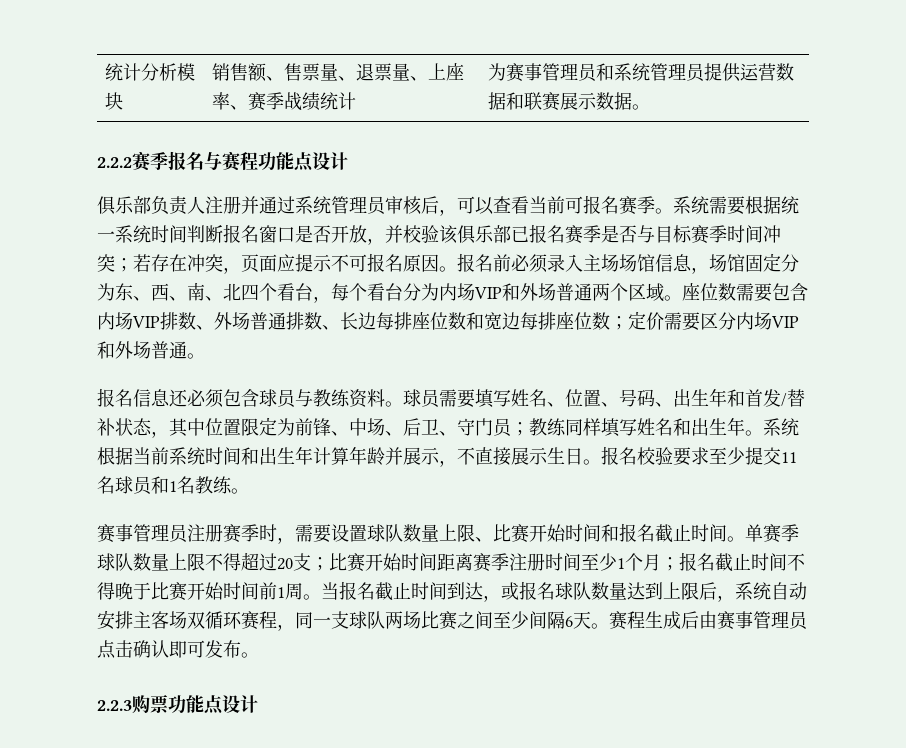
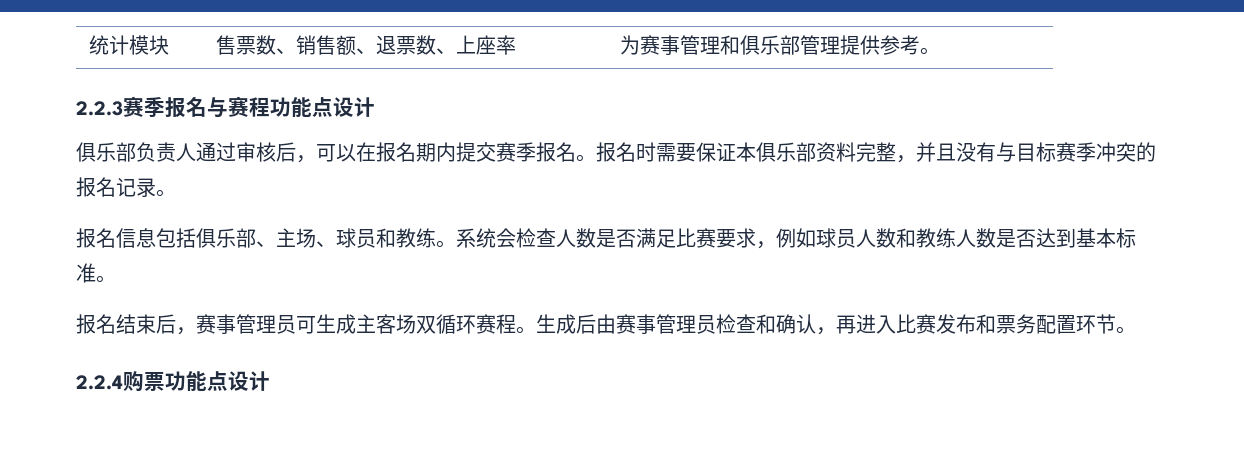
[105,63,178,81] 统计分析 -> [88,35,129,55] 统计
[212,63,411,82] 销售额、售票量、退票量 -> [215,35,436,55] 售票数、销售额、退票数
[230,92,357,111] 、赛季战绩统计 -> (516, 45) none
[578,63,795,82] [488,92,651,111] [97,157,132,168] 员和系统管理员提供运营数据和联赛展示数据。 // 2.2.2 -> [719,35,940,55] [76,101,123,116] 和俱乐部管理提供参考。 // 2.2.3
[205,195,799,216] [97,224,781,245] [97,253,799,274] [97,282,808,303] [97,311,799,331] [97,341,205,359] [97,388,805,408] [97,417,799,438] [97,446,797,467] [97,476,249,495] [97,523,799,544] [97,552,805,572] [97,581,807,602] [97,610,645,631] 注册并通过系统管理员审核后，可以查看当前可报名赛季。系统需要根据统一系统时间判断报名窗口是否开放，并校验该俱乐部已报名赛季是否与目标赛季时间冲突；若存在冲突，页面应提示不可报名原因。报名前必须录入主场场馆信息，场馆固定分为东、西、南、北四个看台，每个看台分为内场VIP和外场普通两个区域。座位数需要包含内场VIP排数、外场普通排数、长边每排座位数和宽边每排座位数；定价需要区分内场VIP和外场普通。 // 报名信息还必须包含球员与教练资料。球员需要填写姓名、位置、号码、出生年和首发/替补状态，其中位置限定为前锋、中场、后卫、守门员；教练同样填写姓名和出生年。系统根据当前系统时间和出生年计算年龄并展示，不直接展示生日。报名校验要求至少提交11名球员和1名教练。 // 赛事管理员注册赛季时，需要设置球队数量上限、比赛开始时间和报名截止时间。单赛季球队数量上限不得超过20支；比赛开始时间距离赛季注册时间至少1个月；报名截止时间不得晚于比赛开始时间前1周。当报名截止时间到达，或报名球队数量达到上限后，系统自动安排主客场双循环赛程，同一支球队两场比赛之间至少间隔6天。赛程 -> [196,142,1156,163] [76,177,176,197] [76,228,1136,249] [76,263,116,283] [76,314,536,335] 通过审核后，可以在报名期内提交赛季报名。报名时需要保证本俱乐部资料完整，并且没有与目标赛季冲突的报名记录。 // 报名信息包括俱乐部、主场、球员和教练。系统会检查人数是否满足比赛要求，例如球员人数和教练人数是否达到基本标准。 // 报名结束后，赛事管理员可生成主客场双循环赛程。
[97,640,259,659] [97,700,132,711] 点击确认即可发布。 // 2.2.3 -> [716,314,1136,335] [76,375,123,390] 检查和确认，再进入比赛发布和票务配置环节。 // 2.2.4

